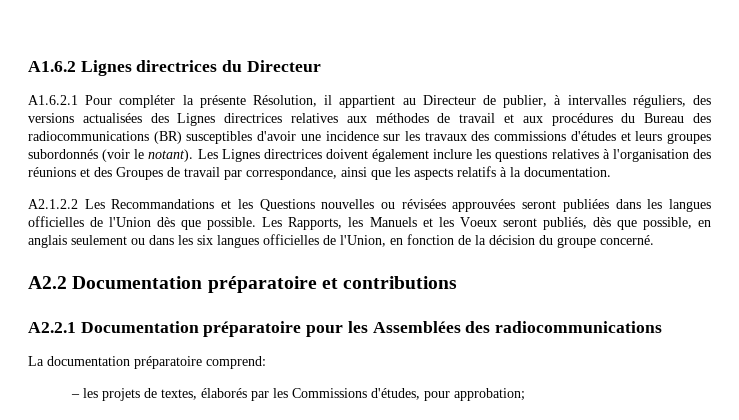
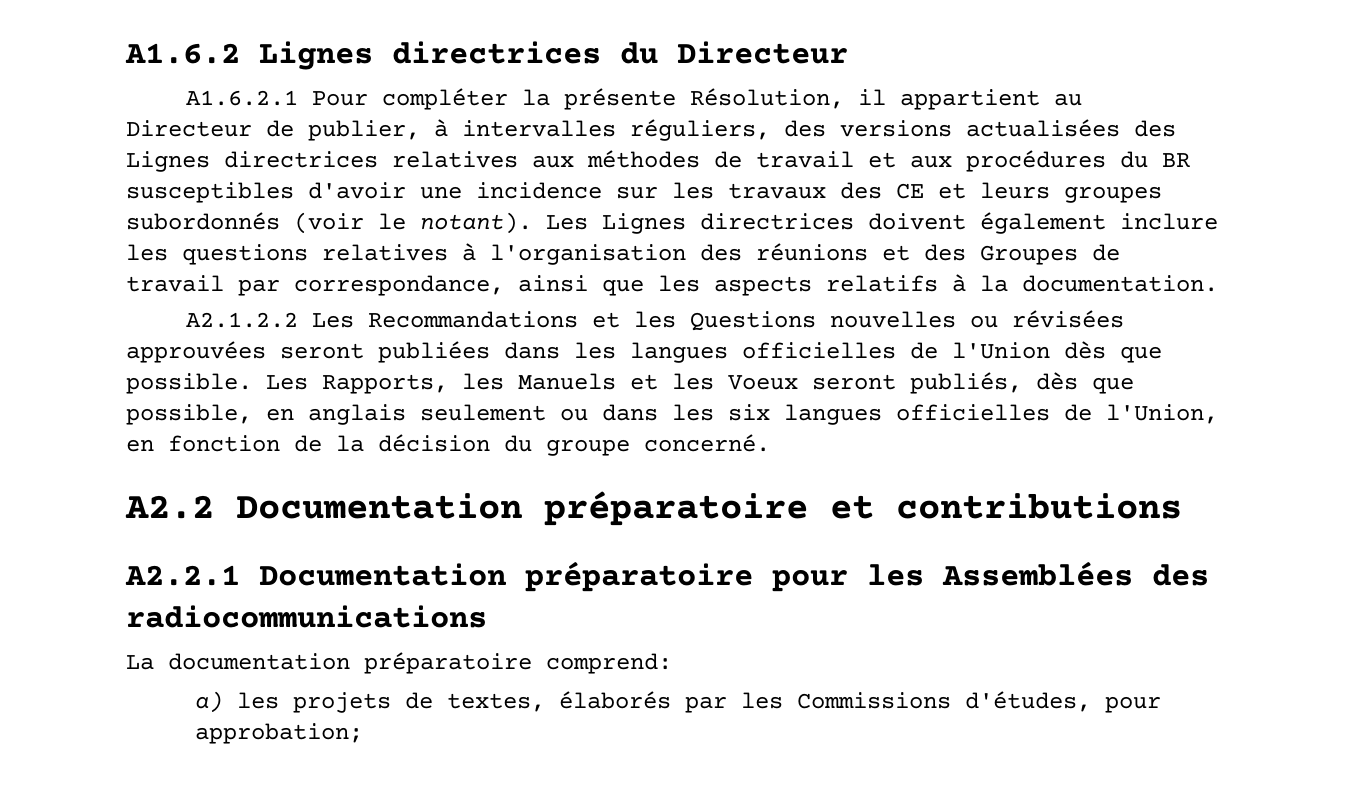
[644,113,711,123] [28,131,182,144] Bureau des radiocommunications (BR) -> [1162,153,1190,167] BR
[494,131,616,141] commissions d'études -> [896,183,924,199] CE
[70,394,80,398] – -> [195,691,224,713] a)

